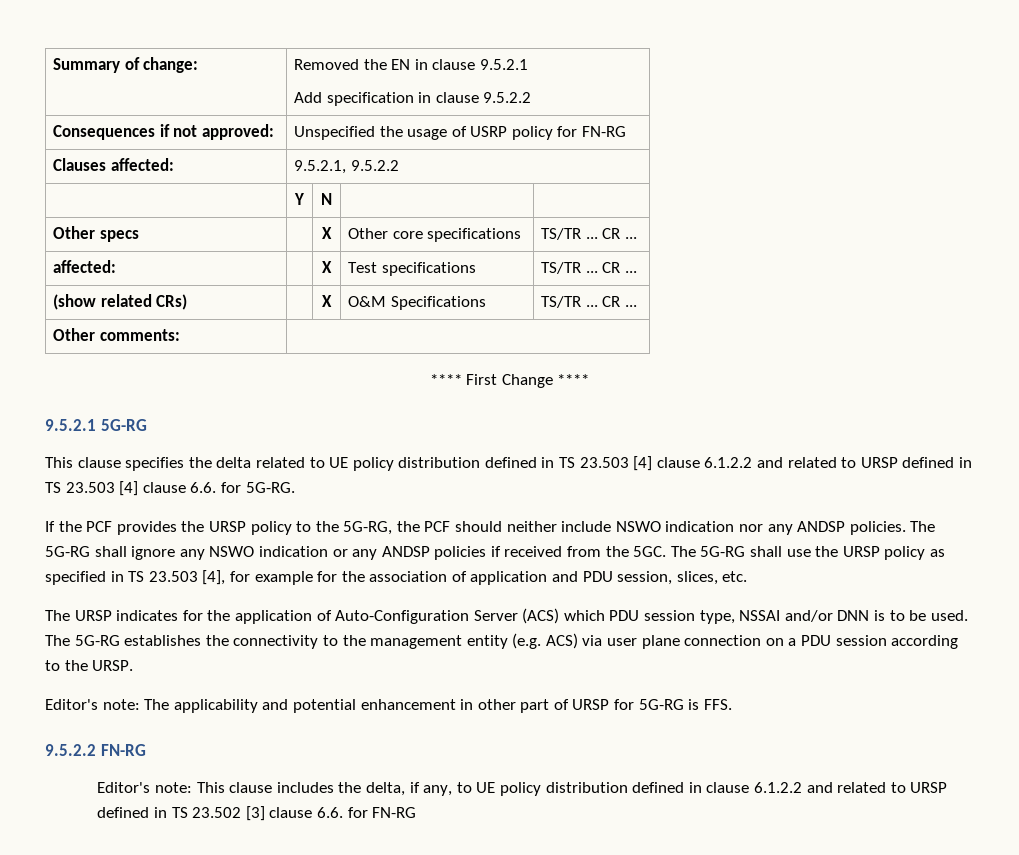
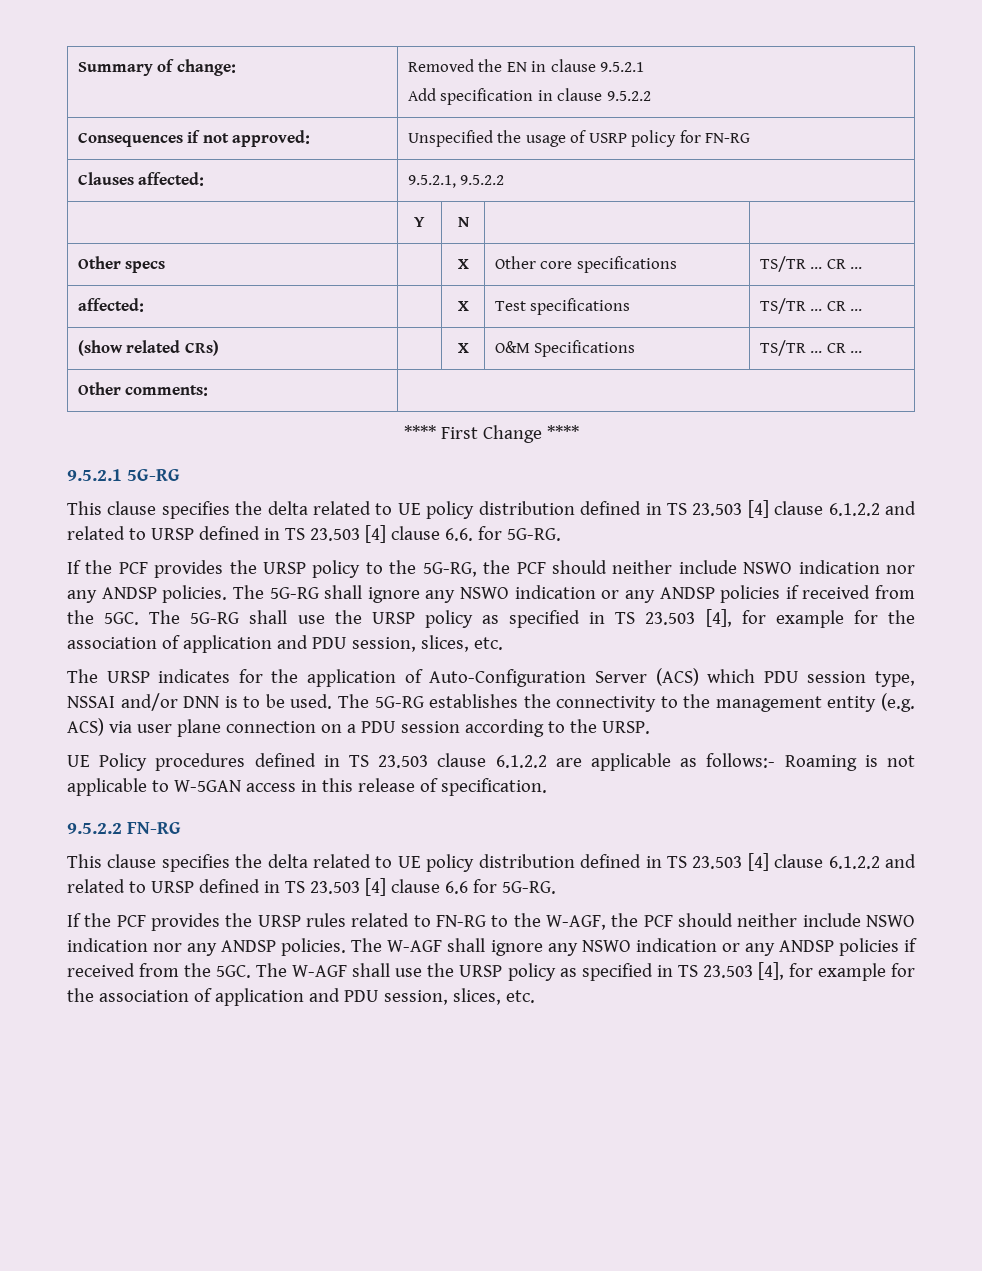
[45,699,732,713] [45,744,146,756] [97,782,948,796] [97,806,417,821] Editor's note: The applicability and potential enhancement in other part of URSP for 5G-RG is FFS. // 9.5.2.2 FN-RG // Editor's note: This clause includes the delta, if any, to UE policy distribution defined in clause 6.1.2.2 and related to URSP defined in TS 23.502 [3] clause 6.6. for FN-RG -> [67,753,916,771] [67,778,547,796] [67,822,181,834] [67,853,916,872] [67,878,556,896] [67,913,916,931] [67,938,917,956] [67,962,916,981] [67,988,535,1006] UE Policy procedures defined in TS 23.503 clause 6.1.2.2 are applicable as follows:- Roaming is not applicable to W-5GAN access in this release of specification. // 9.5.2.2 FN-RG // This clause specifies the delta related to UE policy distribution defined in TS 23.503 [4] clause 6.1.2.2 and related to URSP defined in TS 23.503 [4] clause 6.6 for 5G-RG. // If the PCF provides the URSP rules related to FN-RG to the W-AGF, the PCF should neither include NSWO indication nor any ANDSP policies. The W-AGF shall ignore any NSWO indication or any ANDSP policies if received from the 5GC. The W-AGF shall use the URSP policy as specified in TS 23.503 [4], for example for the association of application and PDU session, slices, etc.

